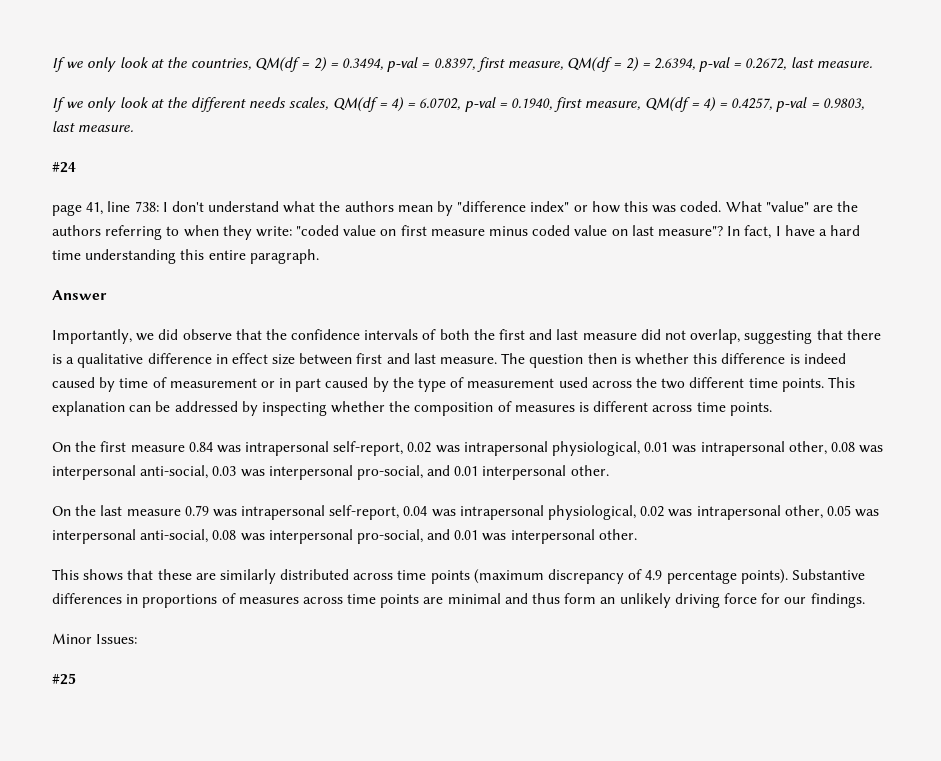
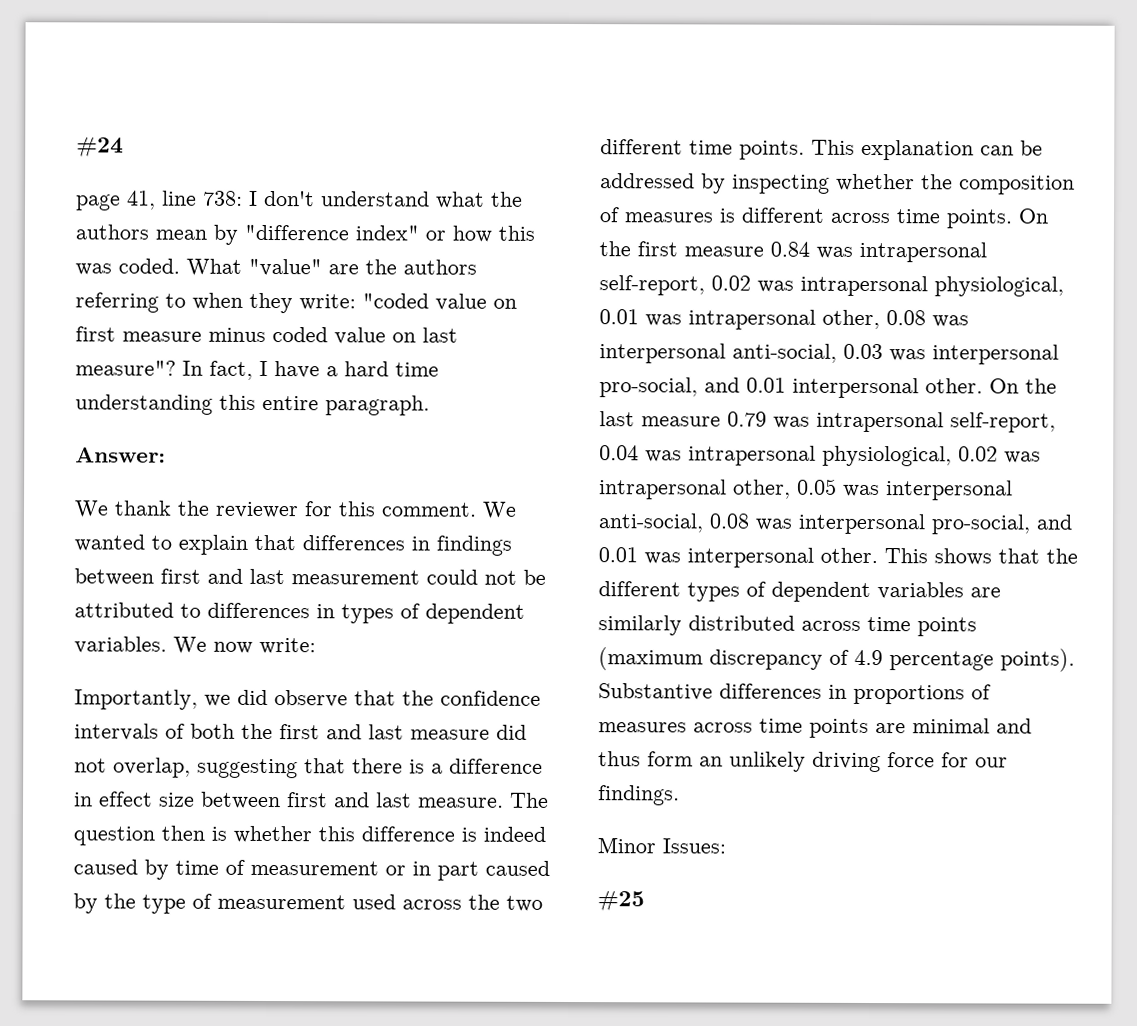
[52,57,872,72] [52,97,864,112] [52,121,134,132] If we only look at the countries, QM(df = 2) = 0.3494, p-val = 0.8397, first measure, QM(df = 2) = 2.6394, p-val = 0.2672, last measure. // If we only look at the different needs scales, QM(df = 4) = 6.0702, p-val = 0.1940, first measure, QM(df = 4) = 0.4257, p-val = 0.9803, last measure. // -> (76, 147) none
[52,290,107,300] Answer -> [75,447,166,463] [74,500,517,519] [74,534,512,556] [74,568,546,586] [74,602,525,624] [74,636,316,655] Answer: // We thank the reviewer for this comment. We wanted to explain that differences in findings between first and last measurement could not be attributed to differences in types of dependent variables. We now write:
[77,353,144,368] qualitative -> (443, 768) none
(772, 409) // -> (1013, 219) none
(609, 470) // -> (983, 386) none
(637, 534) // -> (878, 555) none
[157,569,192,580] these -> [1046,548,1078,564] [598,581,964,603] the different types of dependent variables

